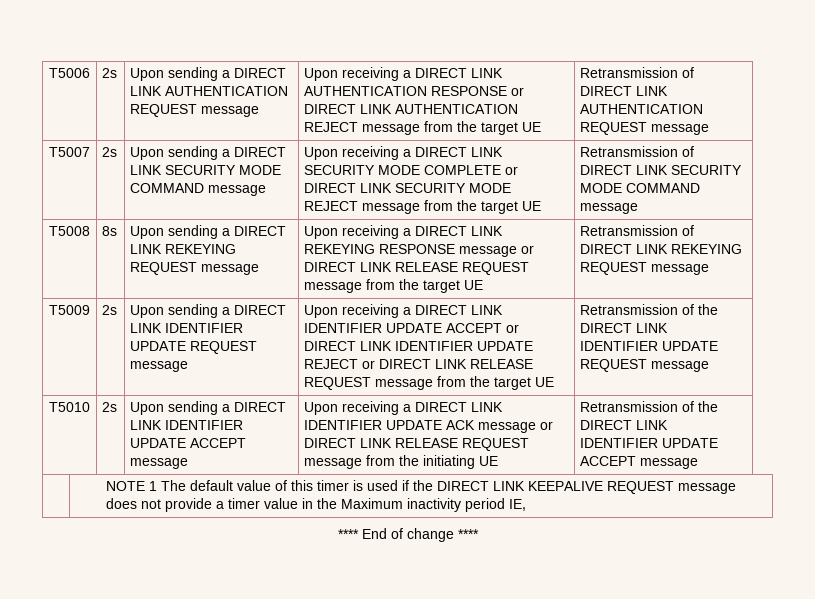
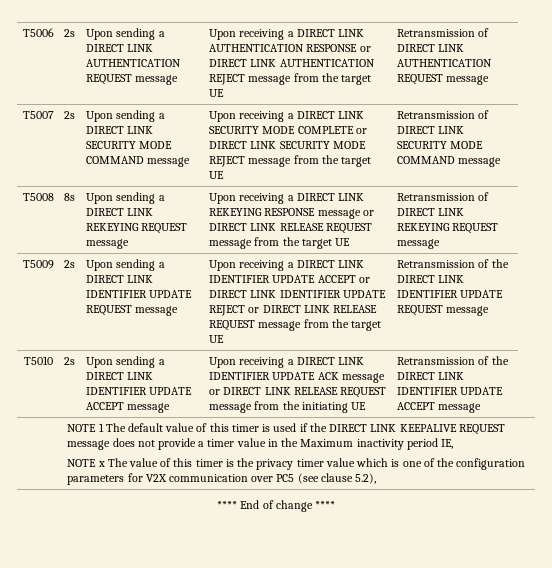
(526, 505) none -> [67,458,526,470] [67,473,377,485] // NOTE x The value of this timer is the privacy timer value which is one of the configuration parameters for V2X communication over PC5 (see clause 5.2),

